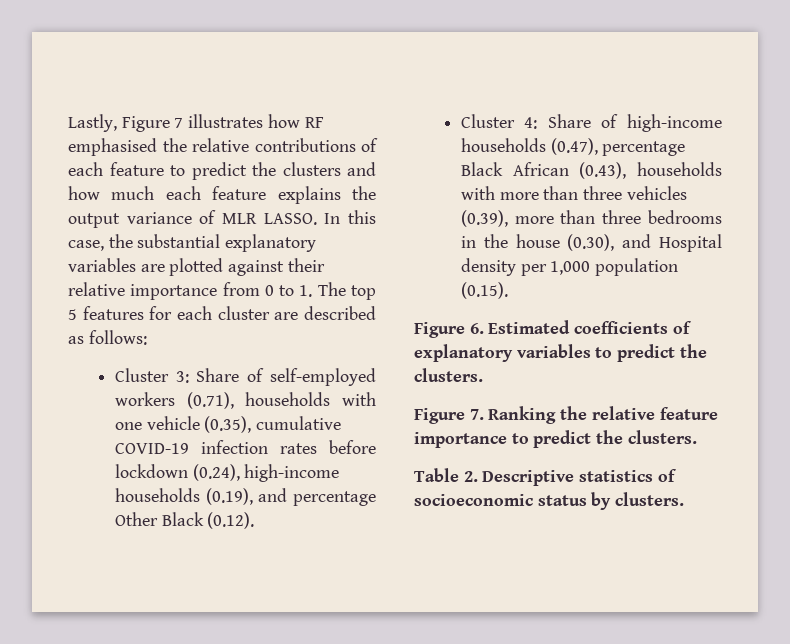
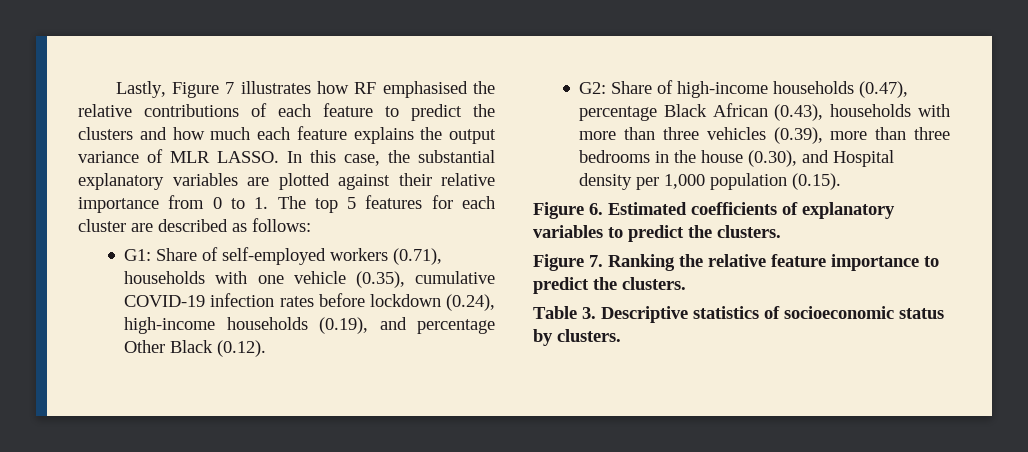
[114,368,189,383] Cluster 3: -> [124,249,152,261] G1:
[460,114,538,129] Cluster 4: -> [579,82,607,94] G2:
[463,471,478,482] 2. -> [582,307,596,319] 3.

